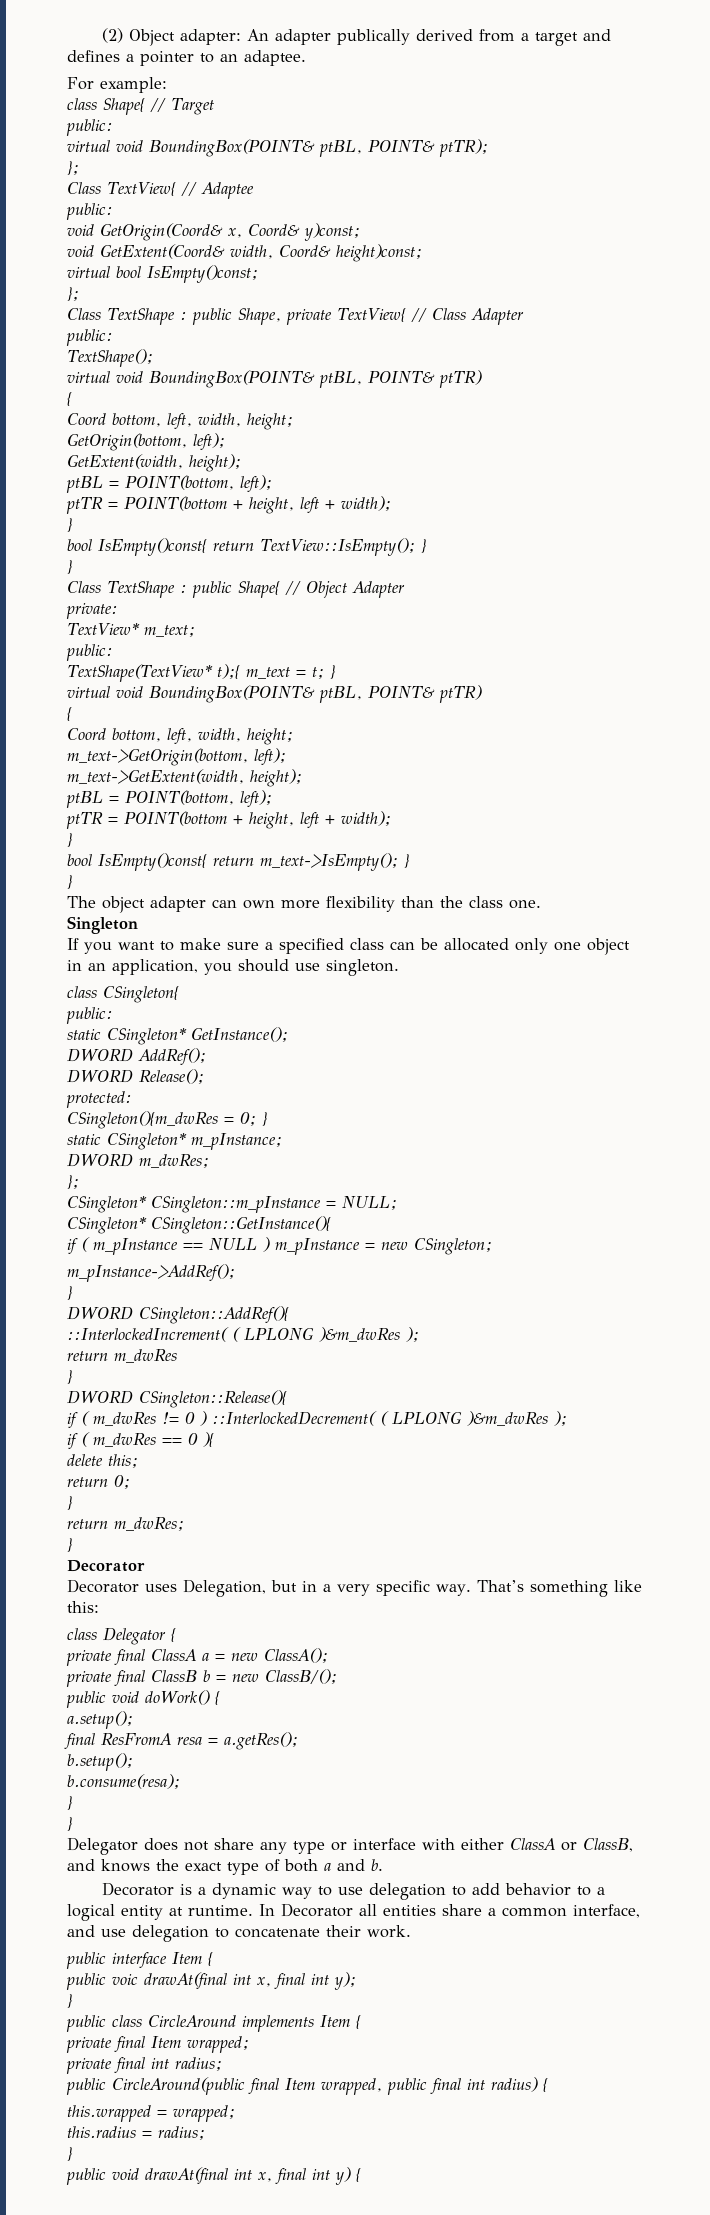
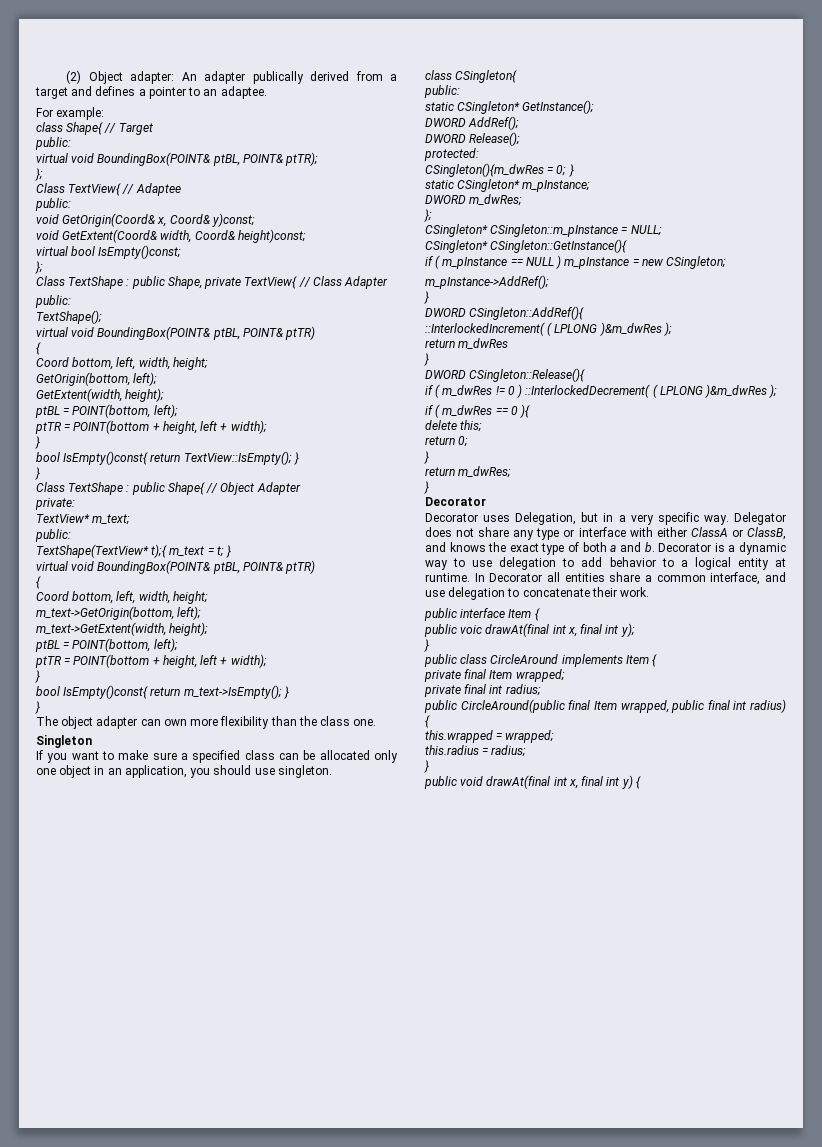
[476,1580,642,1597] [67,1601,99,1613] [67,1627,177,1645] [66,1648,328,1666] [66,1669,337,1687] [66,1690,221,1708] [67,1711,133,1729] [64,1732,298,1750] [67,1753,133,1771] [67,1774,180,1789] [67,1796,73,1810] [67,1817,73,1831] That’s something like this: // class Delegator { // private final ClassA a = new ClassA(); // private final ClassB b = new ClassB/(); // public void doWork() { // a.setup(); // final ResFromA resa = a.getRes(); // b.setup(); // b.consume(resa); // } // } // -> (729, 520) none
(383, 1865) // -> (655, 547) none

